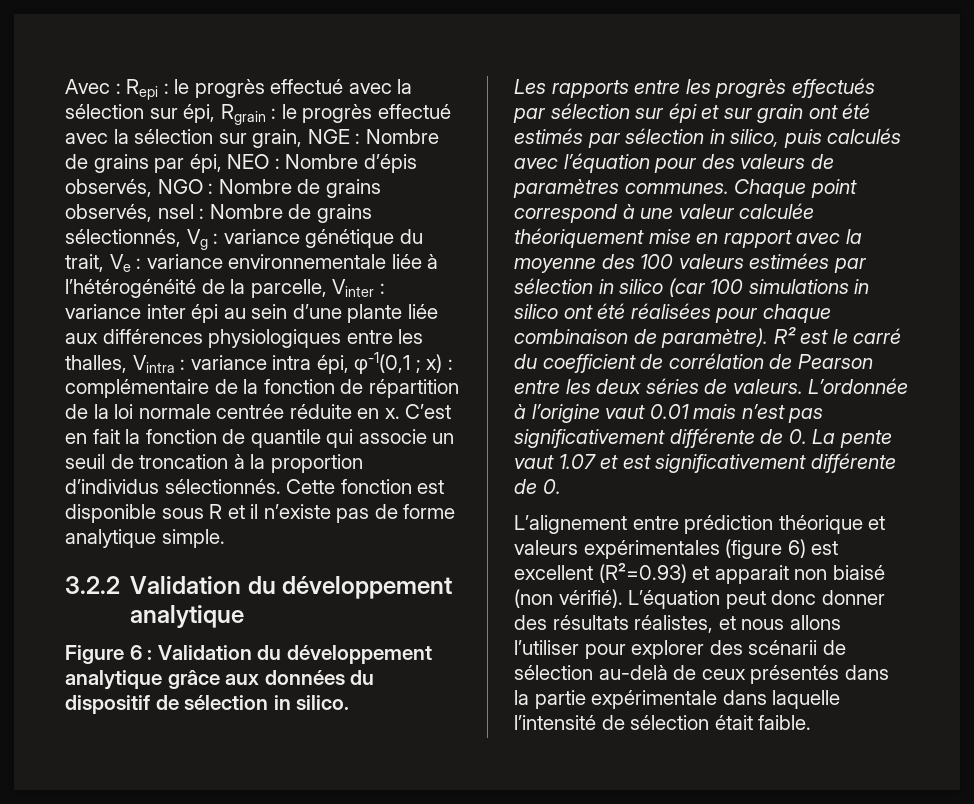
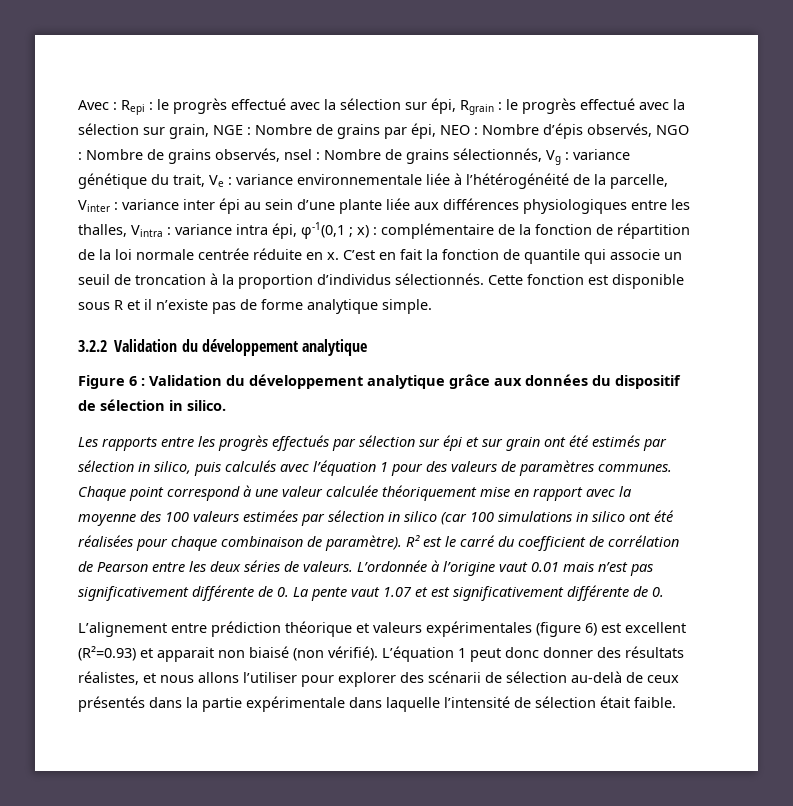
(650, 163) none -> [380,462,388,472] 1
(721, 599) none -> [458,648,466,658] 1

